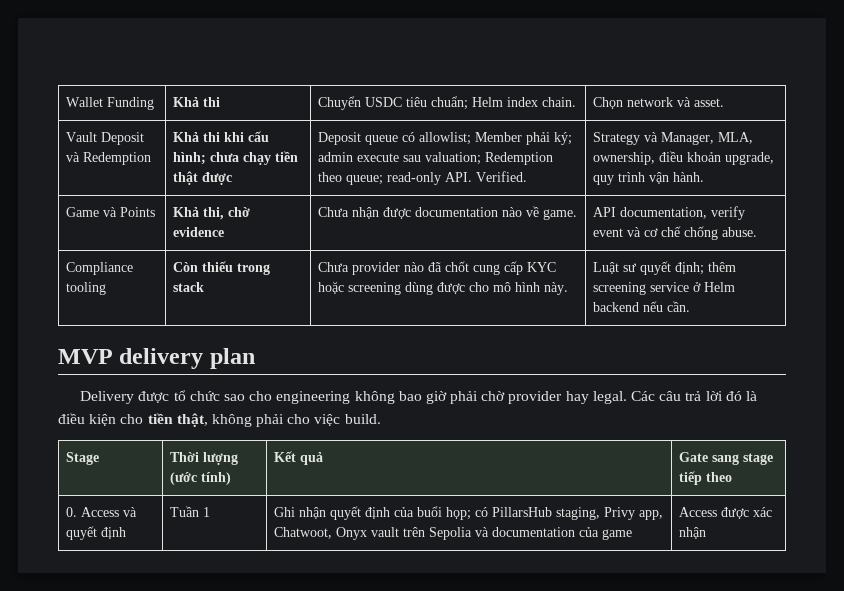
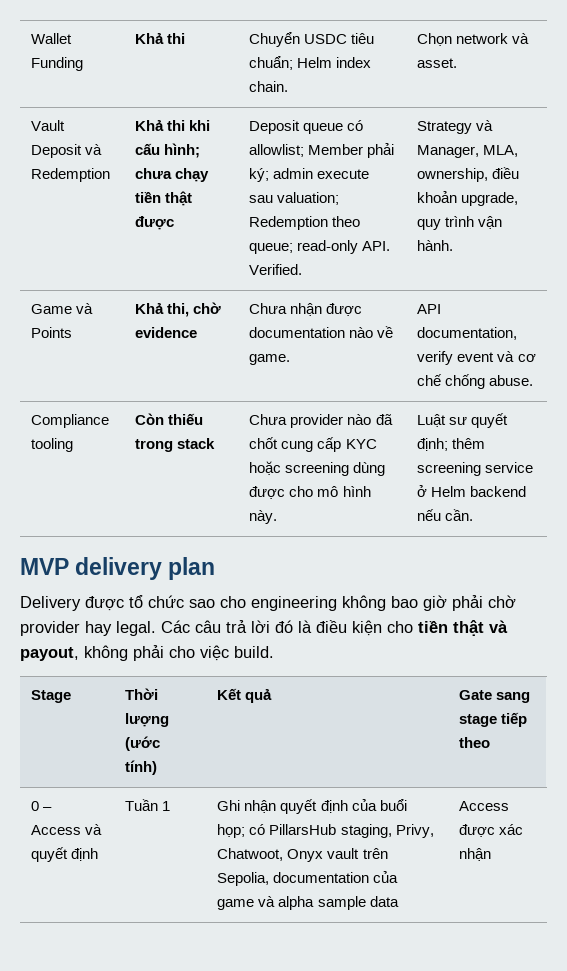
[176,413,208,427] thật, -> [453,620,508,636] [20,647,79,661] thật và payout,
[65,507,77,517] 0. -> [31,801,53,811] 0 –
[603,507,663,520] Privy app, -> [395,824,434,838] Privy,
[428,527,489,540] Sepolia và -> [217,872,270,886] Sepolia,
(632, 534) none -> [258,896,399,910] và alpha sample data

